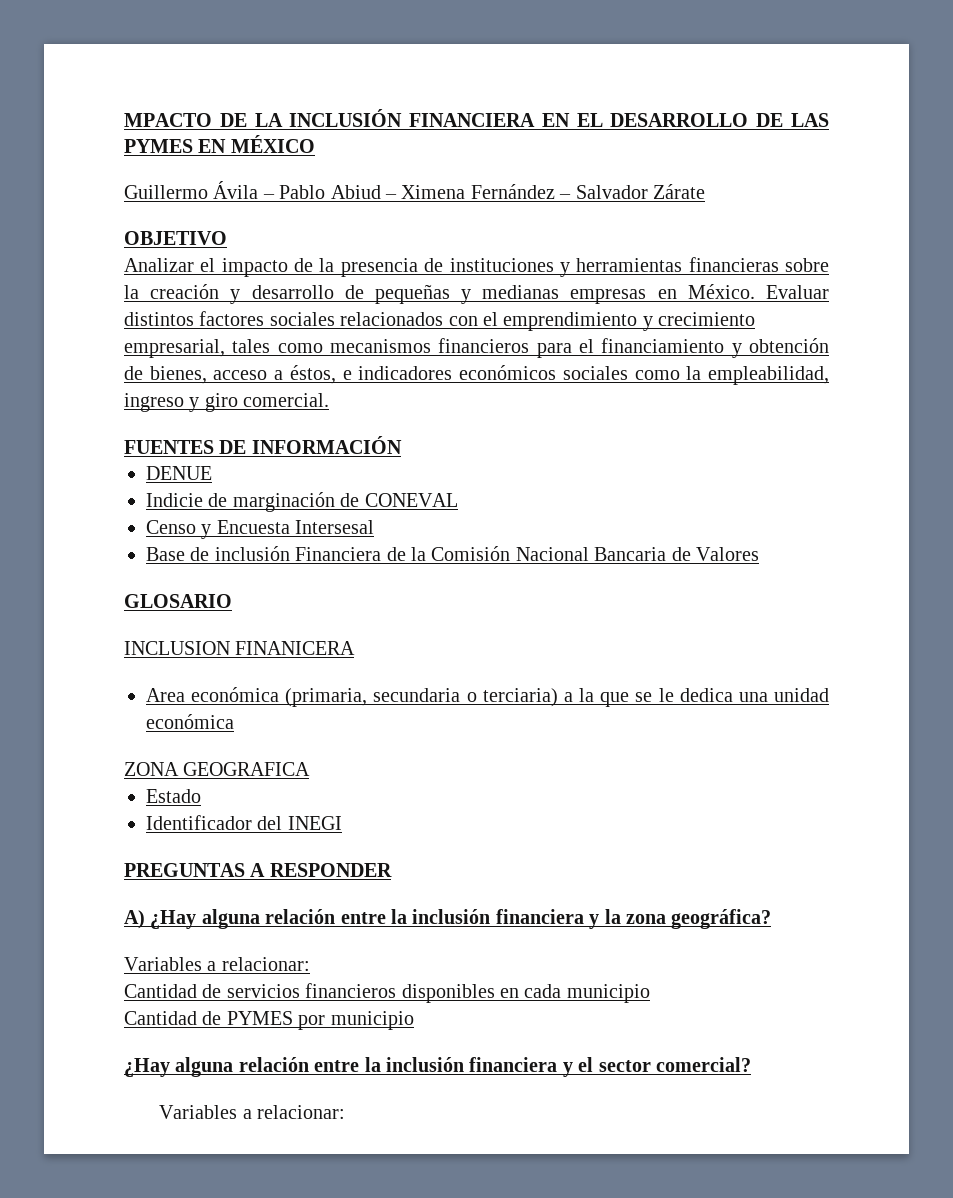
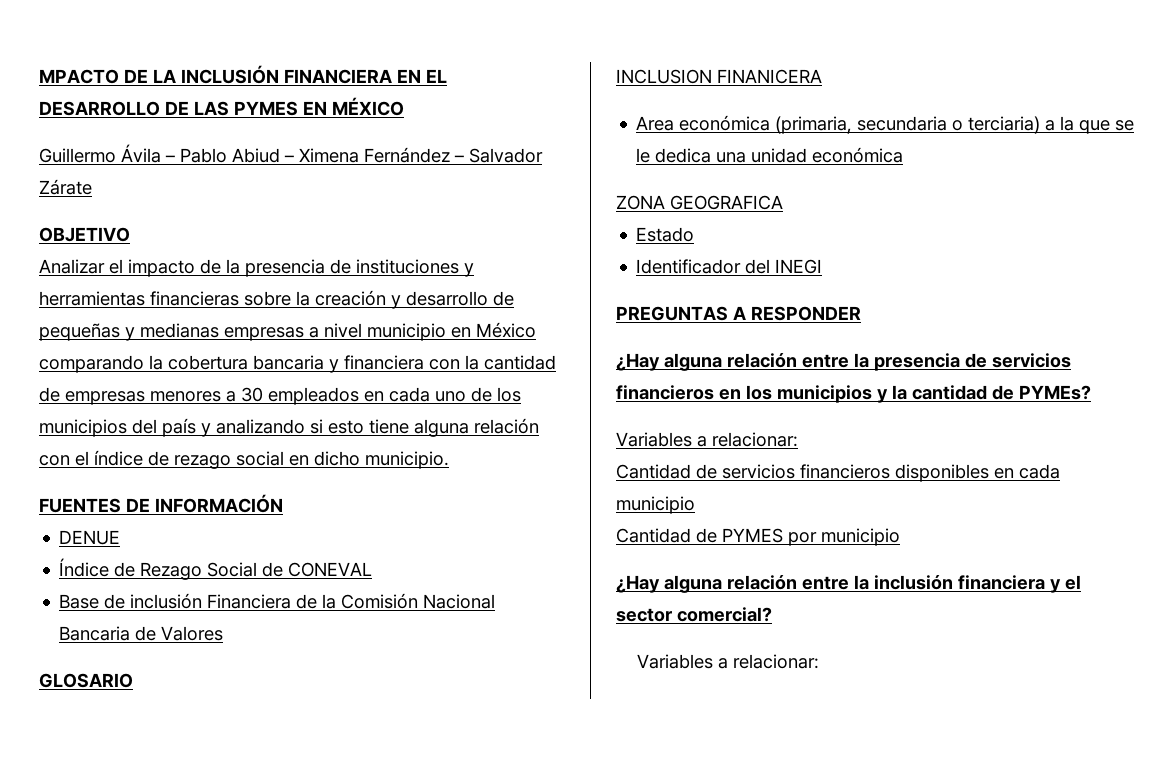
[657,284,829,299] [124,311,756,331] [124,338,829,358] [124,365,830,385] [124,393,330,412] [124,436,402,454] [146,466,212,480] [146,492,458,512] [146,520,375,539] en México. Evaluar distintos factores sociales relacionados con el emprendimiento y crecimiento empresarial, tales como mecanismos financieros para el financiamiento y obtención de bienes, acceso a éstos, e indicadores económicos sociales como la empleabilidad, ingreso y giro comercial. // FUENTES DE INFORMACIÓN // DENUE // Indicie de marginación de CONEVAL // Censo y Encuesta Intersesal -> [309,322,536,341] [39,355,556,373] [39,387,521,405] [39,418,539,437] [39,450,449,469] [39,494,283,513] [59,530,121,545] [59,558,373,580] a nivel municipio en México comparando la cobertura bancaria y financiera con la cantidad de empresas menores a 30 empleados en cada uno de los municipios del país y analizando si esto tiene alguna relación con el índice de rezago social en dicho municipio. // FUENTES DE INFORMACIÓN // DENUE // Índice de Rezago Social de CONEVAL
[124,909,772,929] A) ¿Hay alguna relación entre la inclusión financiera y la zona geográfica? -> [616,353,1071,371] [616,385,1091,403] ¿Hay alguna relación entre la presencia de servicios financieros en los municipios y la cantidad de PYMEs?

